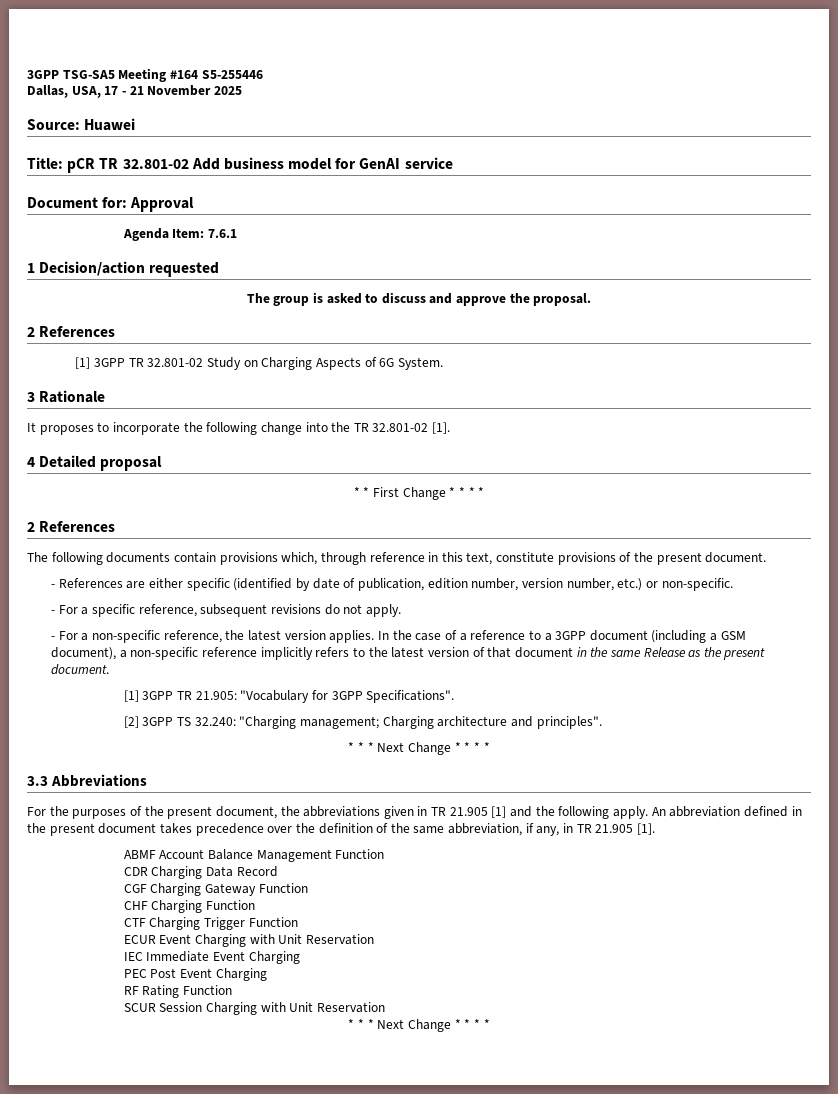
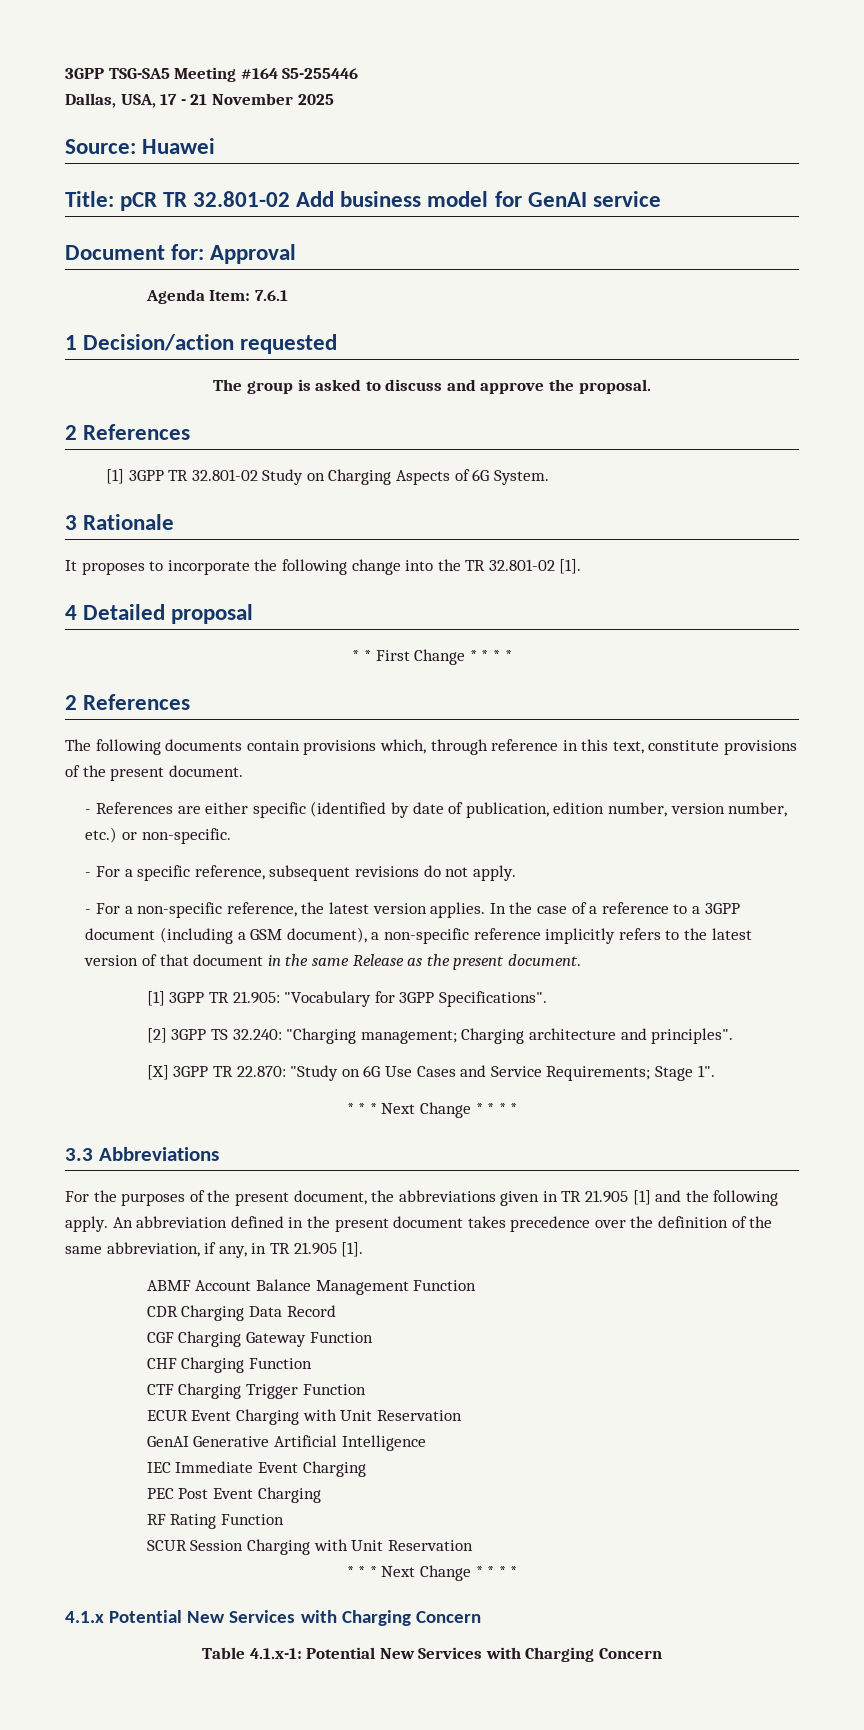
(602, 722) none -> [146,1065,715,1081] // [X] 3GPP TR 22.870: "Study on 6G Use Cases and Service Requirements; Stage 1".
(374, 939) none -> [146,1435,426,1451] // GenAI Generative Artificial Intelligence
(490, 1024) none -> [65,1610,481,1626] [201,1647,663,1662] // 4.1.x Potential New Services with Charging Concern // Table 4.1.x-1: Potential New Services with Charging Concern

